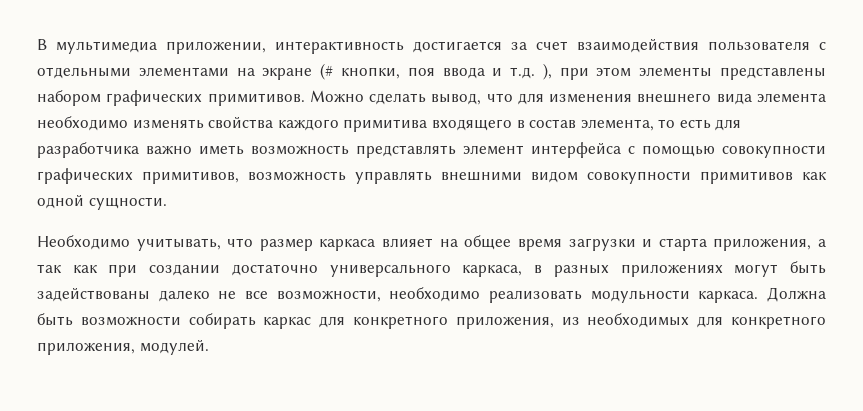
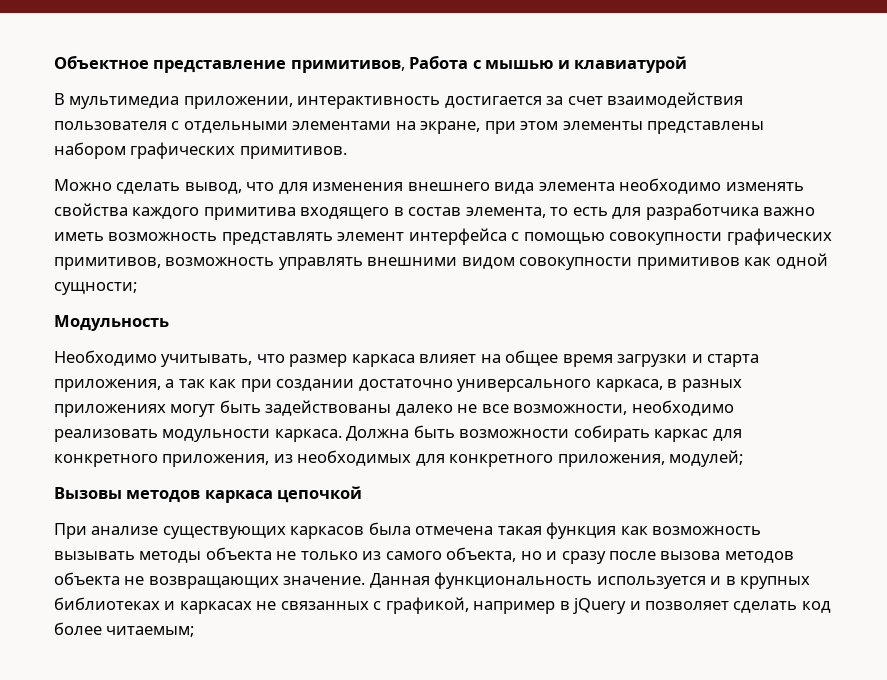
(37, 44) none -> [54,55,688,73] Объектное представление примитивов, Работа с мышью и клавиатурой //
[262,63,552,80] экране (# кнопки, поя ввода и т.д. ), -> [420,121,481,134] экране,
(305, 99) none -> (347, 152) //
[88,197,167,210] сущности. -> [54,282,137,295] [54,315,169,331] сущности; // Модульность
[139,339,209,355] модулей. -> [669,450,744,467] [54,486,363,503] [54,522,762,539] [54,547,794,564] [54,572,811,589] [54,597,831,614] [54,622,195,637] модулей; // Вызовы методов каркаса цепочкой // При анализе существующих каркасов была отмечена такая функция как возможность вызывать методы объекта не только из самого объекта, но и сразу после вызова методов объекта не возвращающих значение. Данная функциональность используется и в крупных библиотеках и каркасах не связанных с графикой, например в jQuery и позволяет сделать код более читаемым;

